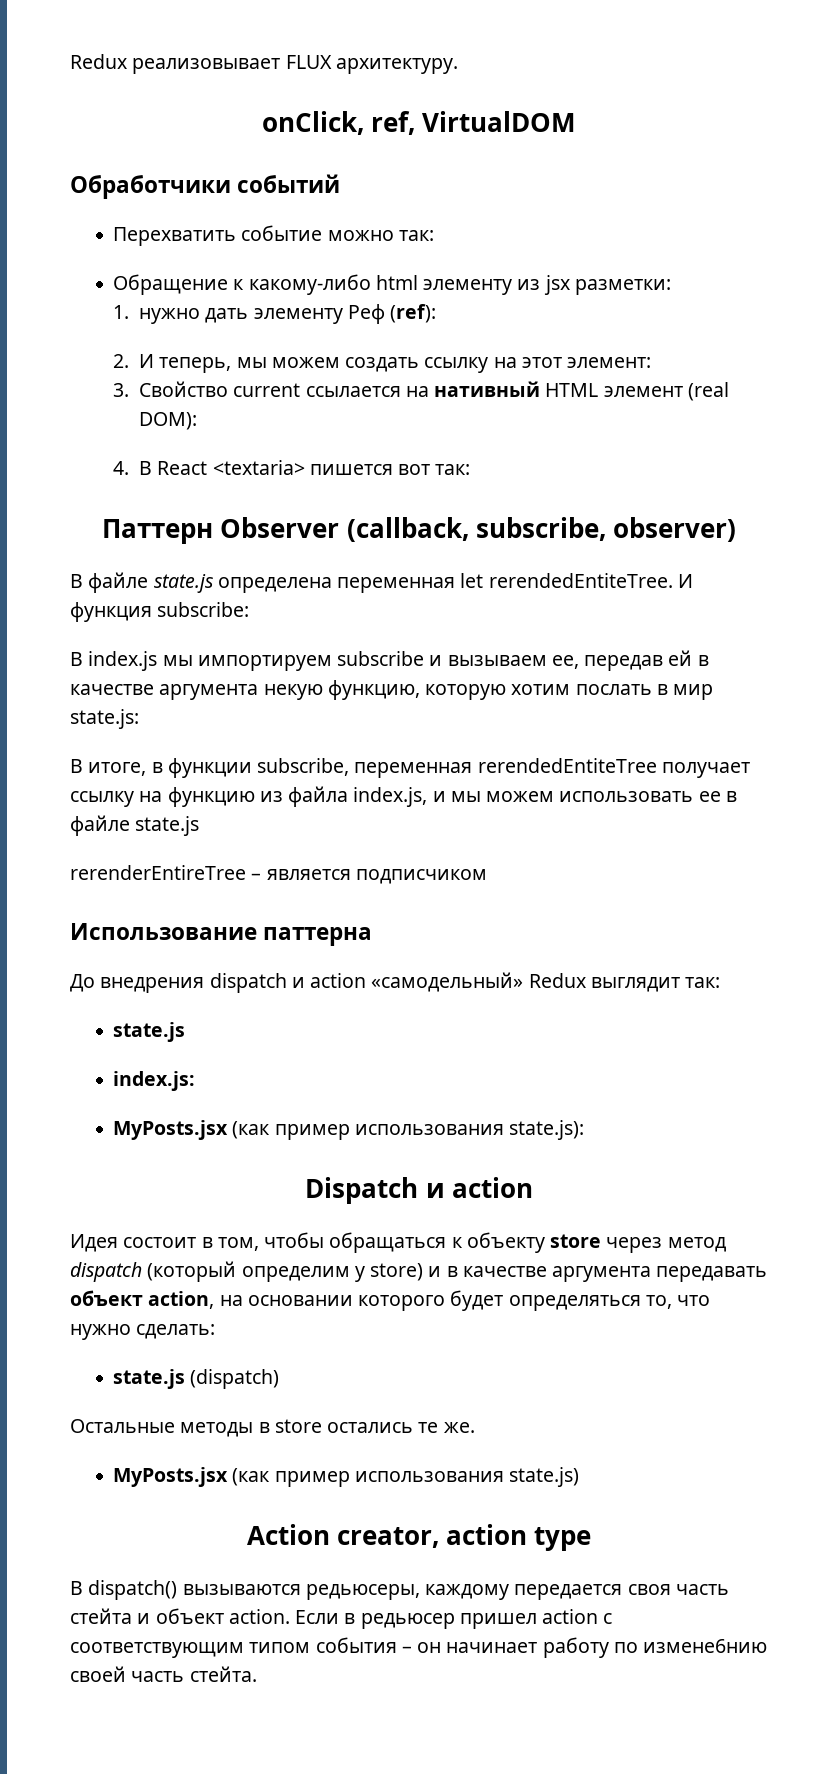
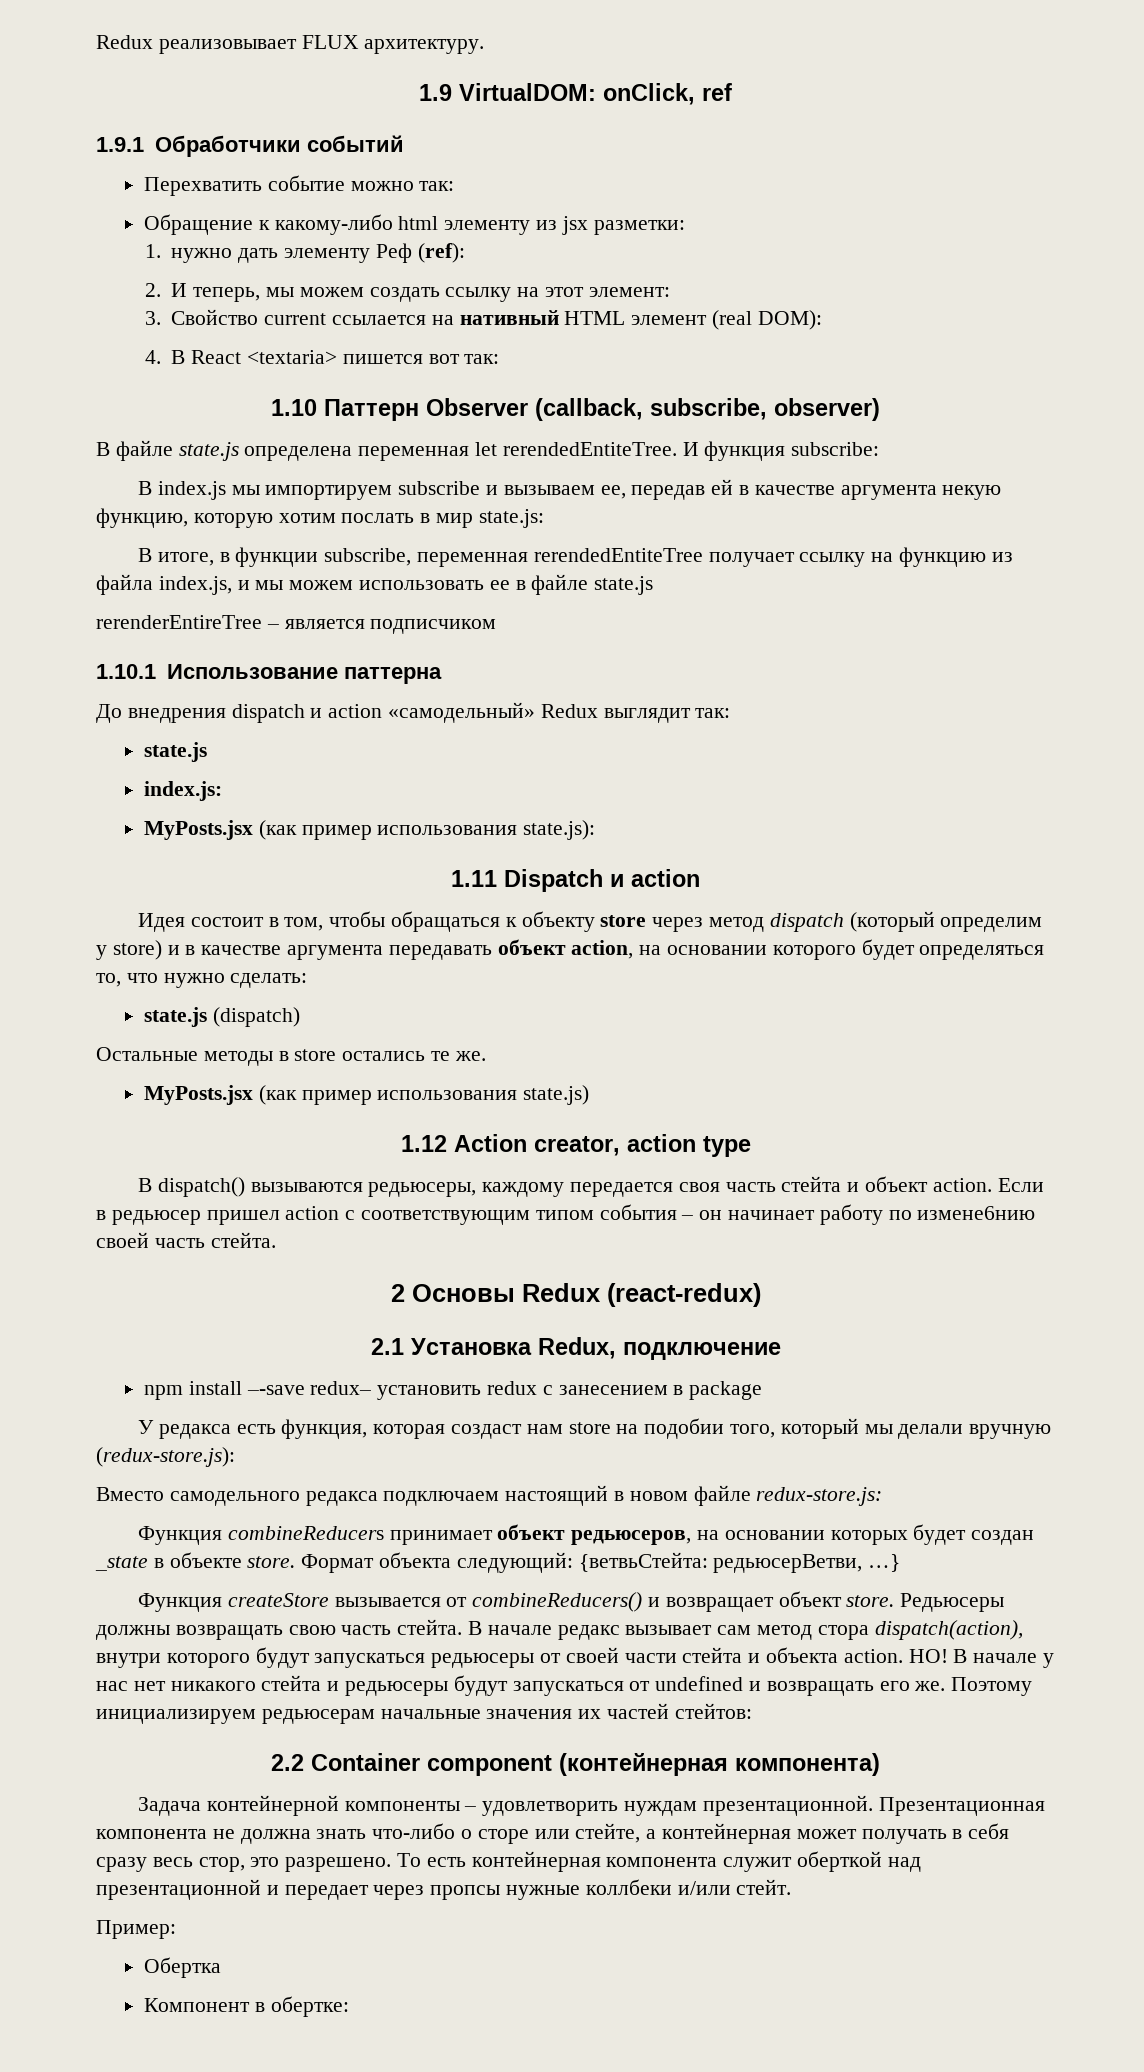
[261,111,577,135] onClick, ref, VirtualDOM // -> [419,83,732,105] [96,137,144,152] 1.9 VirtualDOM: onClick, ref // 1.9.1
(471, 469) none -> [271,399,317,416] 1.10
(487, 876) none -> [96,664,156,679] 1.10.1
(585, 1130) none -> [451,870,497,887] 1.11
(580, 1477) none -> [400,1135,447,1152] 1.12
(257, 1674) none -> [390,1283,761,1307] [370,1337,781,1360] [143,1381,763,1400] [137,1418,1052,1439] [96,1447,235,1467] [96,1485,883,1506] [137,1524,1035,1545] [95,1552,901,1573] [137,1591,1005,1612] [96,1619,1023,1640] [96,1647,1055,1668] [96,1675,1033,1696] [96,1703,752,1724] [271,1753,880,1776] [137,1795,1045,1816] [96,1823,1010,1844] [96,1851,921,1872] [96,1879,792,1900] [96,1920,176,1939] [143,1957,221,1978] [143,1996,349,2017] // 2 Основы Redux (react-redux) // 2.1 Установка Redux, подключение // npm install –-save redux– установить redux с занесением в package // У редакса есть функция, которая создаст нам store на подобии того, который мы делали вручную (redux-store.js): // Вместо самодельного редакса подключаем настоящий в новом файле redux-store.js: // Функция combineReducers принимает объект редьюсеров, на основании которых будет создан _state в объекте store. Формат объекта следующий: {ветвьСтейта: редьюсерВетви, …} // Функция createStore вызывается от combineReducers() и возвращает объект store. Редьюсеры должны возвращать свою часть стейта. В начале редакс вызывает сам метод стора dispatch(action), внутри которого будут запускаться редьюсеры от своей части стейта и объекта action. НО! В начале у нас нет никакого стейта и редьюсеры будут запускаться от undefined и возвращать его же. Поэтому инициализируем редьюсерам начальные значения их частей стейтов: // 2.2 Container component (контейнерная компонента) // Задача контейнерной компоненты – удовлетворить нуждам презентационной. Презентационная компонента не должна знать что-либо о сторе или стейте, а контейнерная может получать в себя сразу весь стор, это разрешено. То есть контейнерная компонента служит оберткой над презентационной и передает через пропсы нужные коллбеки и/или стейт. // Пример: // Обертка // Компонент в обертке:

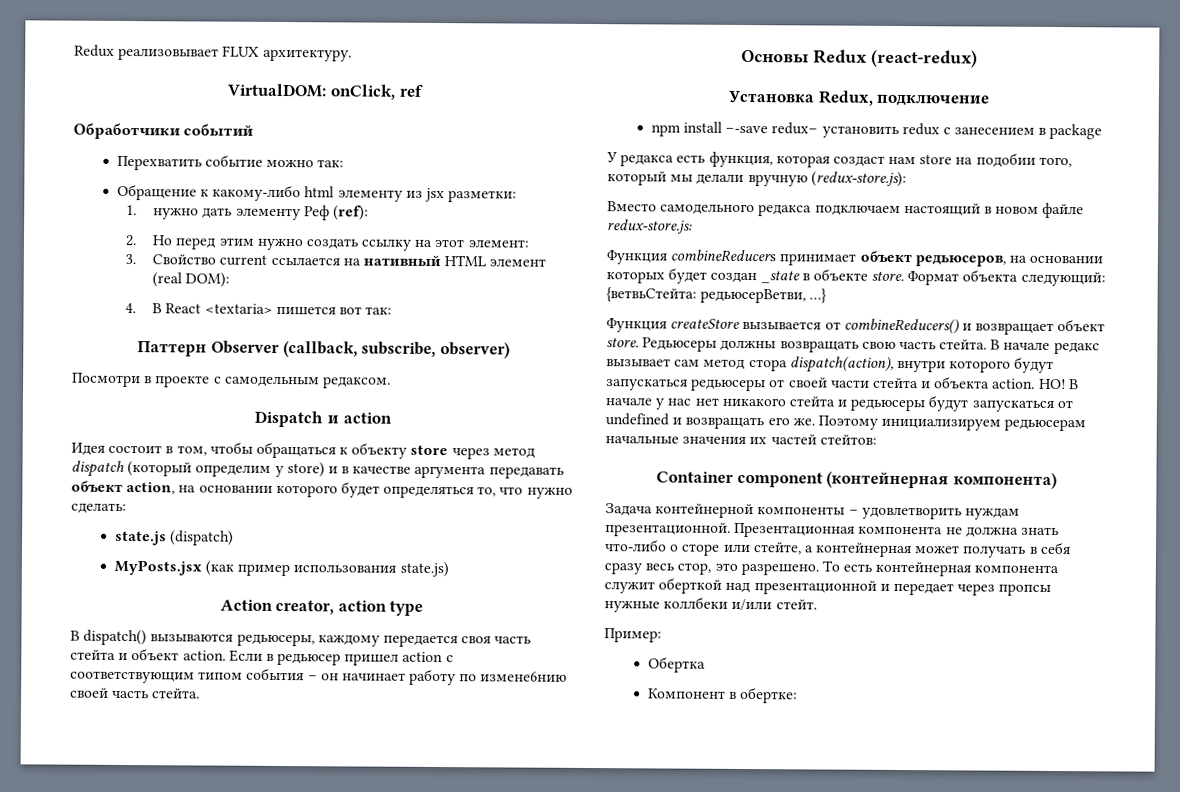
[419,84,452,101] 1.9 -> (352, 55) none
[96,137,144,152] 1.9.1 -> (424, 90) none
[171,283,364,302] И теперь, мы можем -> [152,235,304,251] Но перед этим нужно
[271,399,317,416] 1.10 -> (393, 310) none
[96,440,880,461] [137,479,1002,500] [96,508,544,528] [137,547,1013,567] [96,574,654,595] [96,615,497,634] [96,664,442,684] [96,702,731,723] [143,742,207,762] [143,781,222,801] [143,820,596,840] [451,870,497,887] В файле state.js определена переменная let rerendedEntiteTree. И функция subscribe: // В index.js мы импортируем subscribe и вызываем ее, передав ей в качестве аргумента некую функцию, которую хотим послать в мир state.js: // В итоге, в функции subscribe, переменная rerendedEntiteTree получает ссылку на функцию из файла index.js, и мы можем использовать ее в файле state.js // rerenderEntireTree – является подписчиком // 1.10.1 Использование паттерна // До внедрения dispatch и action «самодельный» Redux выглядит так: // state.js // index.js: // MyPosts.jsx (как пример использования state.js): // 1.11 -> [72,372,391,389] Посмотри в проекте с самодельным редаксом. //
[96,1047,486,1066] // Остальные методы в store остались те же. -> (234, 538) none
[400,1135,447,1152] 1.12 -> (449, 569) none
[390,1284,405,1302] 2 -> (201, 693) none
[370,1338,404,1355] 2.1 -> (978, 58) none
[271,1754,304,1771] 2.2 -> (877, 439) none

